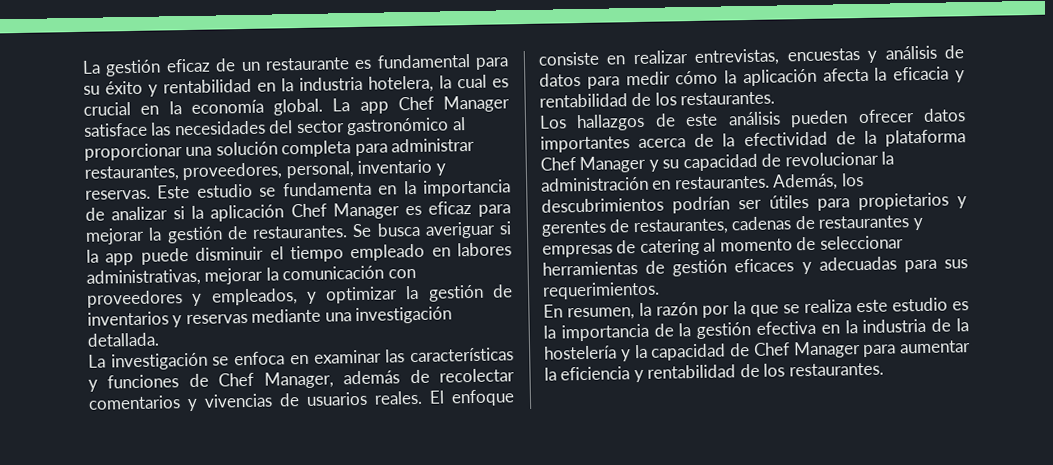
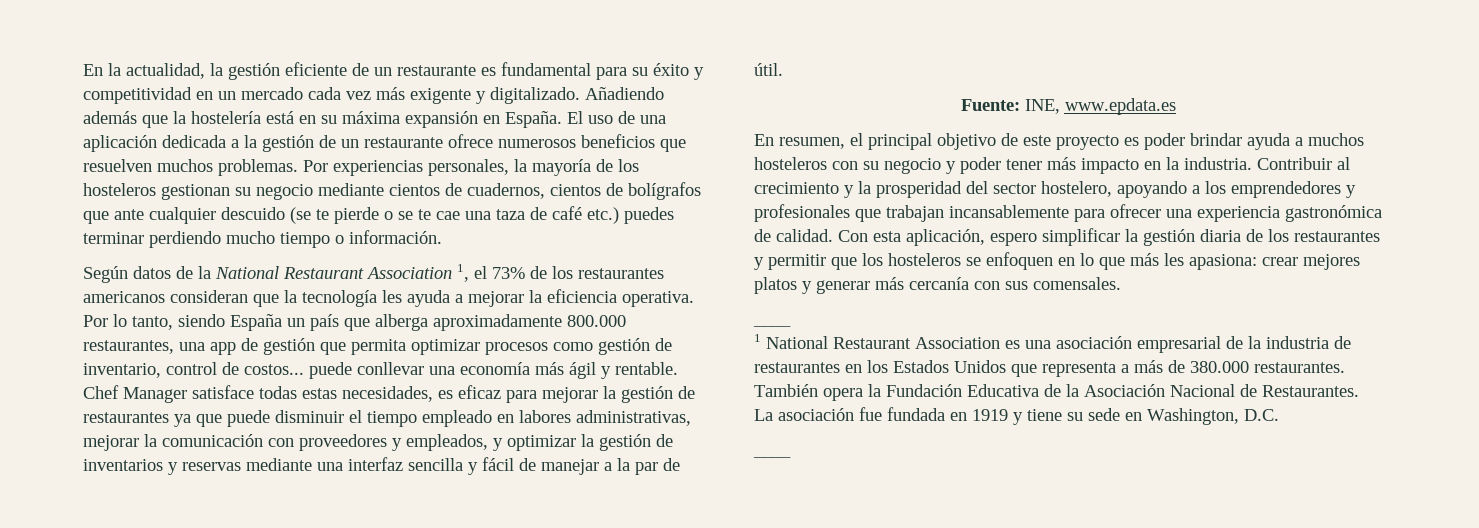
[82,58,211,77] La gestión eficaz -> [83,62,347,80] En la actualidad, la gestión eficiente
[163,74,509,94] [83,95,510,116] [83,117,466,137] [84,137,476,161] [84,159,446,182] [85,179,511,200] [85,202,400,222] rentabilidad en la industria hotelera, la cual es crucial en la economía global. La app Chef Manager satisface las necesidades del sector gastronómico al proporcionar una solución completa para administrar restaurantes, proveedores, personal, inventario y reservas. Este estudio se fundamenta en la importancia de analizar si la aplicación Chef Manager -> [83,87,664,104] [83,111,666,128] [83,134,686,152] [83,159,639,176] [83,182,701,200] [83,206,674,224] [83,230,442,248] [83,264,664,283] [83,289,694,307] [83,314,626,331] [83,338,672,355] [83,362,678,379] [83,385,433,403] competitividad en un mercado cada vez más exigente y digitalizado. Añadiendo además que la hostelería está en su máxima expansión en España. El uso de una aplicación dedicada a la gestión de un restaurante ofrece numerosos beneficios que resuelven muchos problemas. Por experiencias personales, la mayoría de los hosteleros gestionan su negocio mediante cientos de cuadernos, cientos de bolígrafos que ante cualquier descuido (se te pierde o se te cae una taza de café etc.) puedes terminar perdiendo mucho tiempo o información. // Según datos de la National Restaurant Association 1, el 73% de los restaurantes americanos consideran que la tecnología les ayuda a mejorar la eficiencia operativa. Por lo tanto, siendo España un país que alberga aproximadamente 800.000 restaurantes, una app de gestión que permita optimizar procesos como gestión de inventario, control de costos... puede conllevar una economía más ágil y rentable. Chef Manager satisface todas estas necesidades,
[252,221,512,239] [86,249,135,266] restaurantes. Se busca averiguar si la app -> [83,412,222,427] restaurantes ya que
[355,306,453,325] [87,332,159,347] [88,347,515,371] [88,368,515,392] [88,389,515,412] [538,45,964,66] [539,66,965,89] [539,91,776,108] [539,108,966,132] [540,129,966,153] [540,151,895,174] [541,173,864,192] [541,192,967,214] [541,215,924,237] [542,235,904,258] [542,256,968,277] [542,281,660,300] [543,297,969,321] [543,318,970,342] [544,340,971,362] [544,362,884,383] investigación detallada. // La investigación se enfoca en examinar las características y funciones de Chef Manager, además de recolectar comentarios y vivencias de usuarios reales. El enfoque consiste en realizar entrevistas, encuestas y análisis de datos para medir cómo la aplicación afecta la eficacia y rentabilidad de los restaurantes. // Los hallazgos de este análisis pueden ofrecer datos importantes acerca de la efectividad de la plataforma Chef Manager y su capacidad de revolucionar la administración en restaurantes. Además, los descubrimientos podrían ser útiles para propietarios y gerentes de restaurantes, cadenas de restaurantes y empresas de catering al momento de seleccionar herramientas de gestión eficaces y adecuadas para sus requerimientos. // En resumen, la razón por la que se realiza este estudio es la importancia de la gestión efectiva en la industria de la hostelería y la capacidad de Chef Manager para aumentar la eficiencia y rentabilidad de los restaurantes. -> [348,457,680,475] [754,63,783,76] [960,98,1176,115] [754,133,1364,150] [754,157,1350,174] [754,181,1356,198] [754,204,1382,222] [754,228,1380,246] [754,252,1360,270] [754,277,1121,294] [753,325,791,327] [754,334,1351,353] [754,360,1345,377] [754,384,1359,401] [754,407,1279,425] [753,456,791,458] interfaz sencilla y fácil de manejar a la par de útil. // Fuente: INE, www.epdata.es // En resumen, el principal objetivo de este proyecto es poder brindar ayuda a muchos hosteleros con su negocio y poder tener más impacto en la industria. Contribuir al crecimiento y la prosperidad del sector hostelero, apoyando a los emprendedores y profesionales que trabajan incansablemente para ofrecer una experiencia gastronómica de calidad. Con esta aplicación, espero simplificar la gestión diaria de los restaurantes y permitir que los hosteleros se enfoquen en lo que más les apasiona: crear mejores platos y generar más cercanía con sus comensales. // ____ // 1 National Restaurant Association es una asociación empresarial de la industria de restaurantes en los Estados Unidos que representa a más de 380.000 restaurantes. También opera la Fundación Educativa de la Asociación Nacional de Restaurantes. La asociación fue fundada en 1919 y tiene su sede en Washington, D.C. // ____

